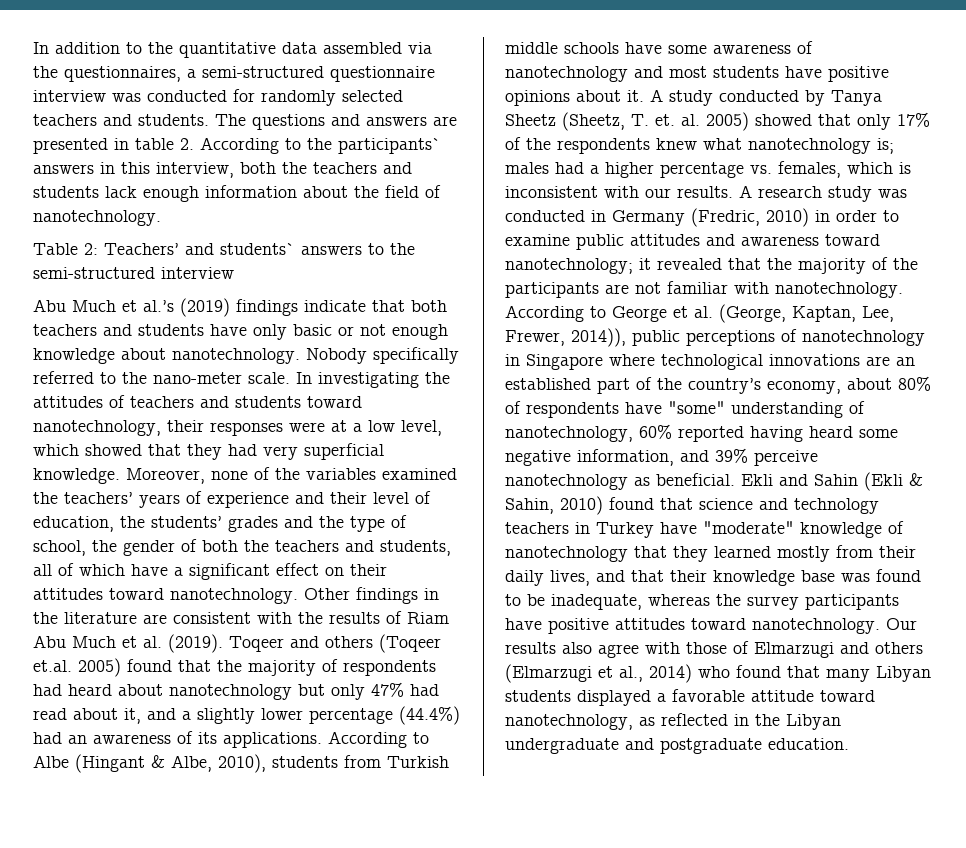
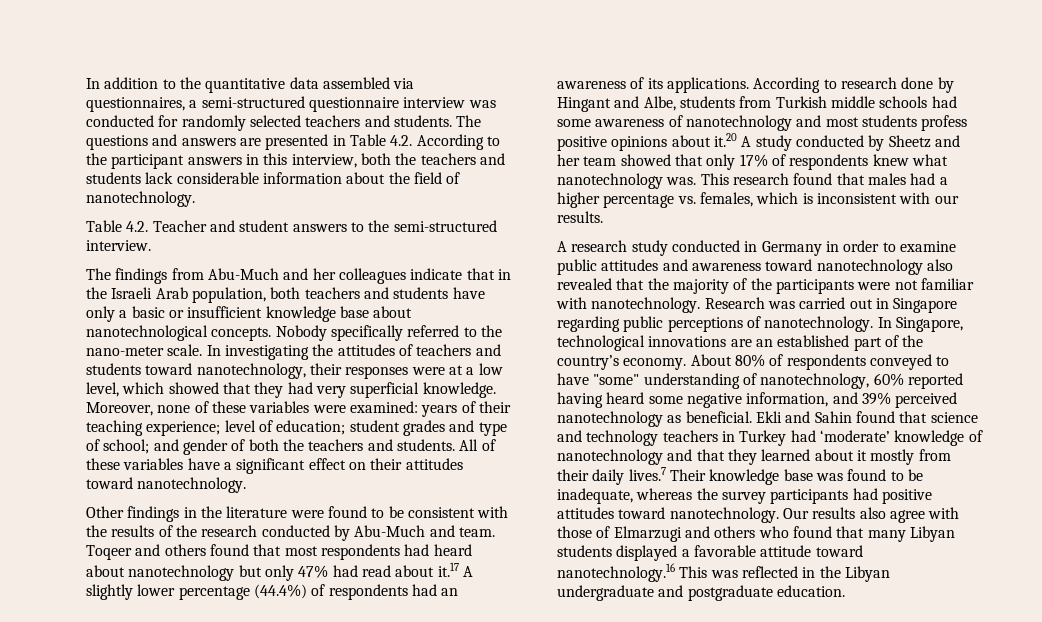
[33,66,58,78] the -> (415, 83) none
[135,138,194,150] table 2. -> [349,134,413,146] Table 4.2.
[338,138,441,154] participants` -> [111,154,185,169] participant
[143,186,199,202] enough -> [176,172,259,184] considerable
[84,243,415,255] [33,267,234,279] [33,298,405,317] 2: Teachers’ and students` answers to the semi-structured interview // Abu Much et al.’s (2019) findings indicate that -> [126,220,497,232] [86,240,151,251] [86,268,511,284] [86,287,266,303] 4.2. Teacher and student answers to the semi-structured interview. // The findings from Abu-Much and her colleagues indicate that in the Israeli Arab population,
(287, 332) none -> [119,310,128,318] a
[360,324,448,340] [33,348,300,364] not enough knowledge about nanotechnology. -> [187,306,413,322] [86,325,272,341] insufficient knowledge base about nanotechnological concepts.
[275,468,457,480] [33,491,431,508] [33,516,222,532] the variables examined the teachers’ years of experience and their level of education, the students’ -> [211,401,511,417] [86,420,400,436] these variables were examined: years of their teaching experience; level of education; student
[319,516,344,528] the -> (475, 426) none
[33,540,117,556] school, the -> [103,439,179,454] school; and
[380,540,451,556] [33,563,125,576] students, all of which -> [396,439,496,451] [86,458,184,470] students. All of these variables
(298, 596) none -> (247, 485) //
[143,614,167,624] are -> [290,506,404,518] were found to be
[407,612,449,624] [33,634,441,653] [33,658,338,677] Riam Abu Much et al. (2019). Toqeer and others (Toqeer et.al. 2005) found that the majority of -> [175,525,495,541] [86,544,318,560] the research conducted by Abu-Much and team. Toqeer and others found that most
[124,708,191,724] it, and a -> [437,562,473,577] it.17 A
(460, 715) none -> [311,584,408,600] of respondents
[33,754,266,773] Albe (Hingant & Albe, 2010), -> [840,77,954,93] [557,96,676,112] research done by Hingant and Albe,
[625,42,662,54] have -> [931,96,957,108] had
[785,66,822,78] have -> [921,115,968,131] profess
[627,90,644,102] it. -> [713,133,737,147] it.20
[831,90,882,106] [505,112,749,131] Tanya Sheetz (Sheetz, T. et. al. 2005) -> [888,135,960,148] [557,154,617,166] Sheetz and her team
[526,138,551,150] the -> (786, 160) none
[877,138,894,154] is; -> [666,173,865,185] was. This research found that
(733, 192) none -> (603, 217) //
[878,189,907,198] was -> (668, 248) none
[691,208,809,227] (Fredric, 2010) -> (822, 248) none
[505,258,651,274] nanotechnology; it -> [816,259,953,275] nanotechnology also
[605,284,629,294] are -> [857,282,891,290] were
[505,304,894,323] [505,328,925,347] [505,354,655,370] According to George et al. (George, Kaptan, Lee, Frewer, 2014)), public perceptions of nanotechnology in Singapore where -> [704,297,958,313] [557,316,963,332] Research was carried out in Singapore regarding public perceptions of nanotechnology. In Singapore,
[767,378,892,394] economy, about -> [623,354,732,370] economy. About
(619, 410) none -> [869,354,950,370] conveyed to
[754,450,818,466] perceive -> [895,392,958,408] perceived
[864,472,923,491] [505,496,603,515] (Ekli & Sahin, 2010) -> (852, 417) none
[660,521,794,534] have "moderate" -> [790,430,890,442] had ‘moderate’
(628, 554) none -> [667,449,693,461] and
(771, 552) none -> [814,449,867,461] about it
[550,570,707,586] lives, and that their -> [628,467,706,481] lives.7 Their
[505,618,542,630] have -> [852,488,878,500] had
[505,664,692,683] (Elmarzugi et al., 2014) -> (756, 532) none
[505,714,655,730] nanotechnology, as -> [557,563,738,582] nanotechnology.16 This was

